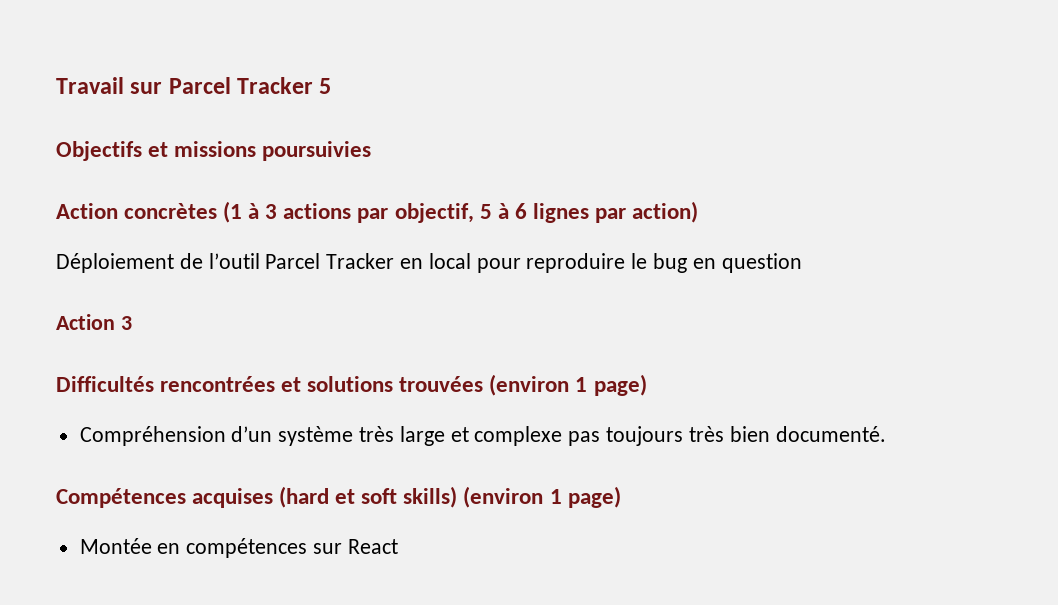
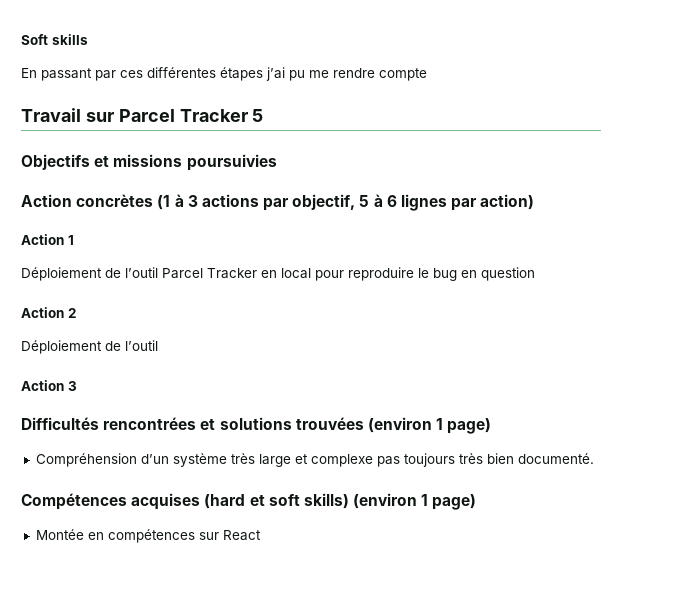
(56, 85) none -> [21,34,88,45] [21,67,427,81] Soft skills // En passant par ces différentes étapes j’ai pu me rendre compte //
(698, 212) none -> [21,234,74,245] // Action 1
(802, 263) none -> [21,307,77,318] [21,340,158,354] // Action 2 // Déploiement de l’outil

